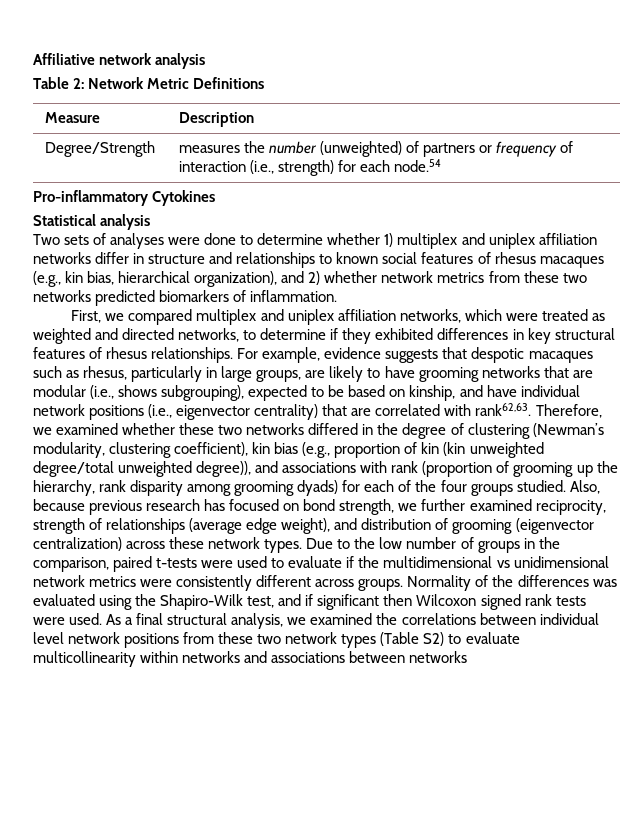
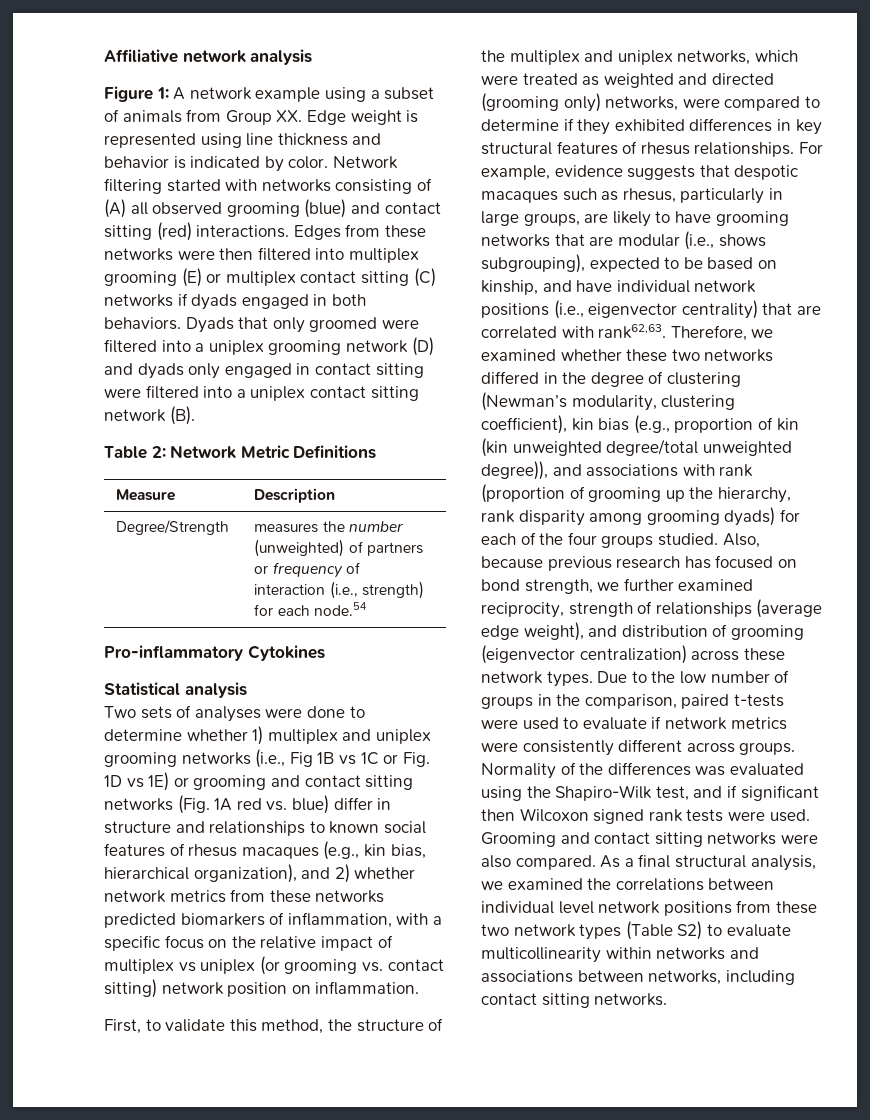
(206, 61) none -> [104,86,435,102] [104,109,419,125] [104,133,382,148] [104,156,398,172] [104,178,432,194] [104,199,441,218] [104,222,426,241] [104,247,419,263] [104,268,436,287] [104,293,366,310] [104,317,419,333] [104,337,434,356] [104,363,424,379] [104,385,419,401] [104,406,195,425] // Figure 1: A network example using a subset of animals from Group XX. Edge weight is represented using line thickness and behavior is indicated by color. Network filtering started with networks consisting of (A) all observed grooming (blue) and contact sitting (red) interactions. Edges from these networks were then filtered into multiplex grooming (E) or multiplex contact sitting (C) networks if dyads engaged in both behaviors. Dyads that only groomed were filtered into a uniplex grooming network (D) and dyads only engaged in contact sitting were filtered into a uniplex contact sitting network (B).
[538,233,597,245] [33,252,91,264] affiliation networks -> [104,749,430,768] [104,772,414,791] [104,795,329,814] grooming networks (i.e., Fig 1B vs 1C or Fig. 1D vs 1E) or grooming and contact sitting networks (Fig. 1A red vs. blue)
[562,273,587,283] two -> (311, 896) none
[250,290,338,302] [71,309,396,325] inflammation. // First, we compared multiplex and uniplex affiliation -> [287,912,442,928] [104,935,393,951] [104,956,444,975] [104,979,420,998] [104,1018,444,1034] [481,50,673,65] inflammation, with a specific focus on the relative impact of multiplex vs uniplex (or grooming vs. contact sitting) network position on inflammation. // First, to validate this method, the structure of the multiplex and uniplex
[178,328,240,342] networks, -> [481,93,801,112] (grooming only) networks, were compared
[358,556,609,568] the multidimensional vs unidimensional -> (662, 722) none
(103, 619) none -> [481,832,818,847] [481,855,596,870] Grooming and contact sitting networks were also compared.
[409,651,468,663] networks -> [648,970,795,985] [481,993,668,1008] networks, including contact sitting networks.

